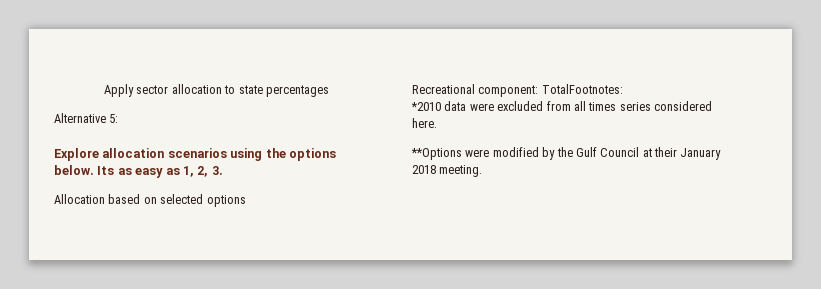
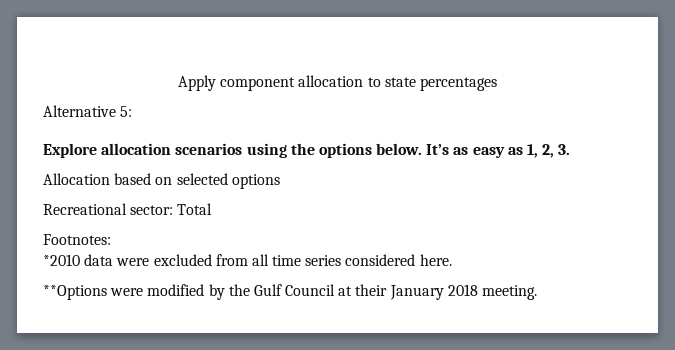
[136,85,169,94] sector -> [220,77,296,91] component
[97,166,115,175] Its -> [426,144,450,155] It’s
[478,84,623,97] component: TotalFootnotes: -> [130,203,213,215] [43,234,111,245] sector: Total // Footnotes:
[588,102,617,111] times -> [272,255,302,266] time

